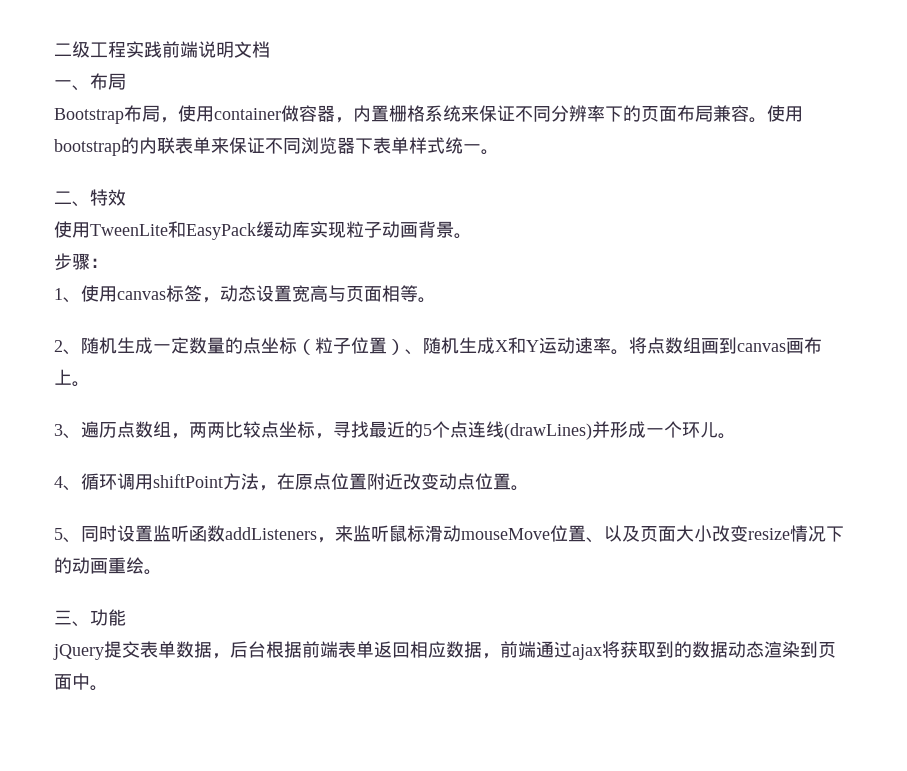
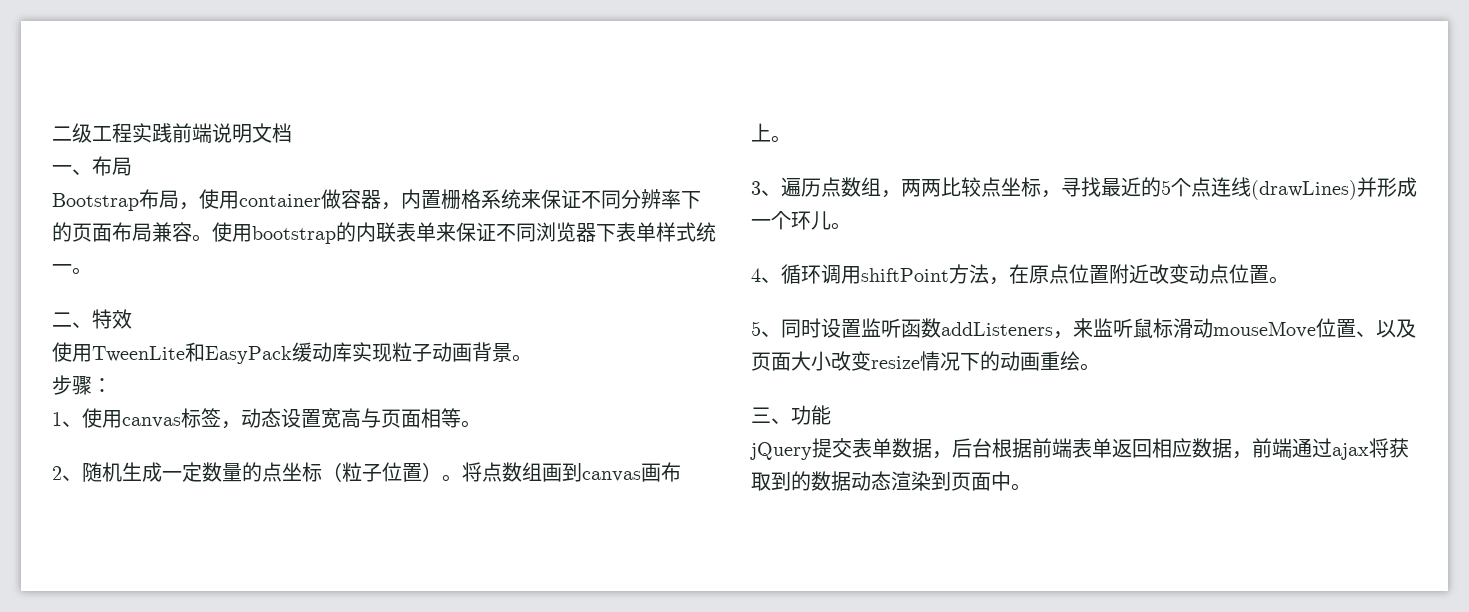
[405,337,611,355] 、随机生成X和Y运动速率 -> (442, 472) none

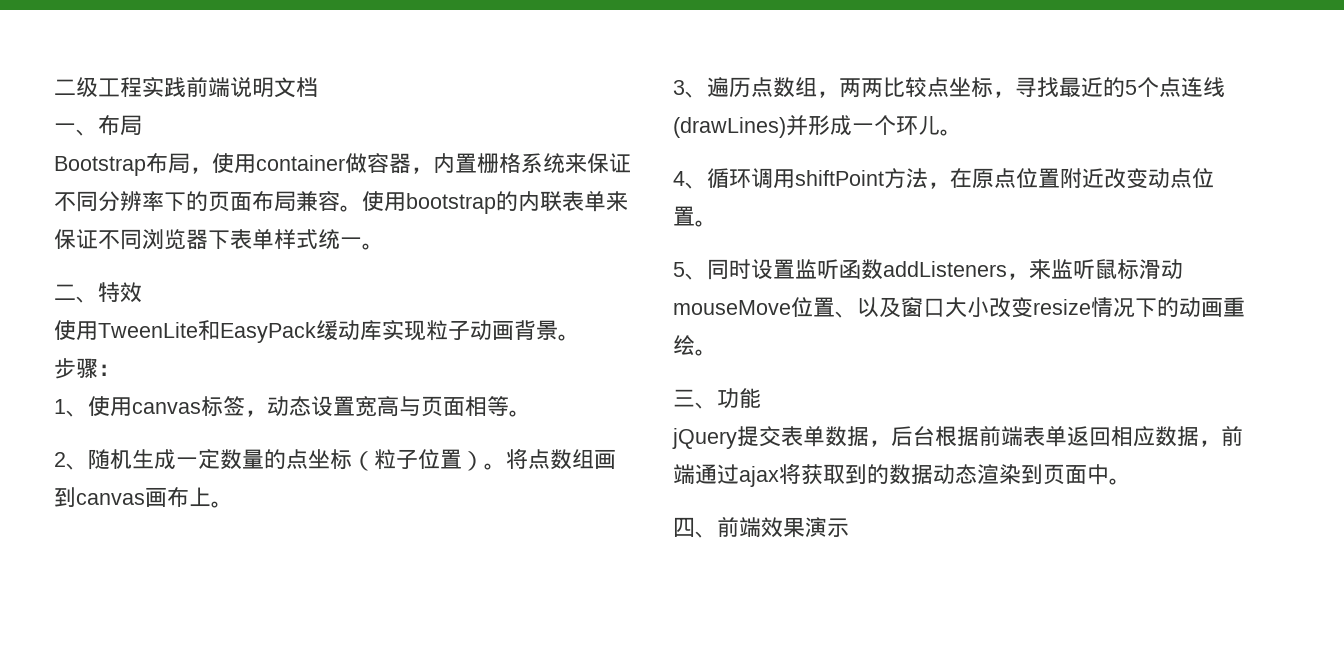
[751,352,791,371] 页面 -> [901,297,945,317] 窗口
(1031, 487) none -> [673,516,849,538] // 四、前端效果演示

